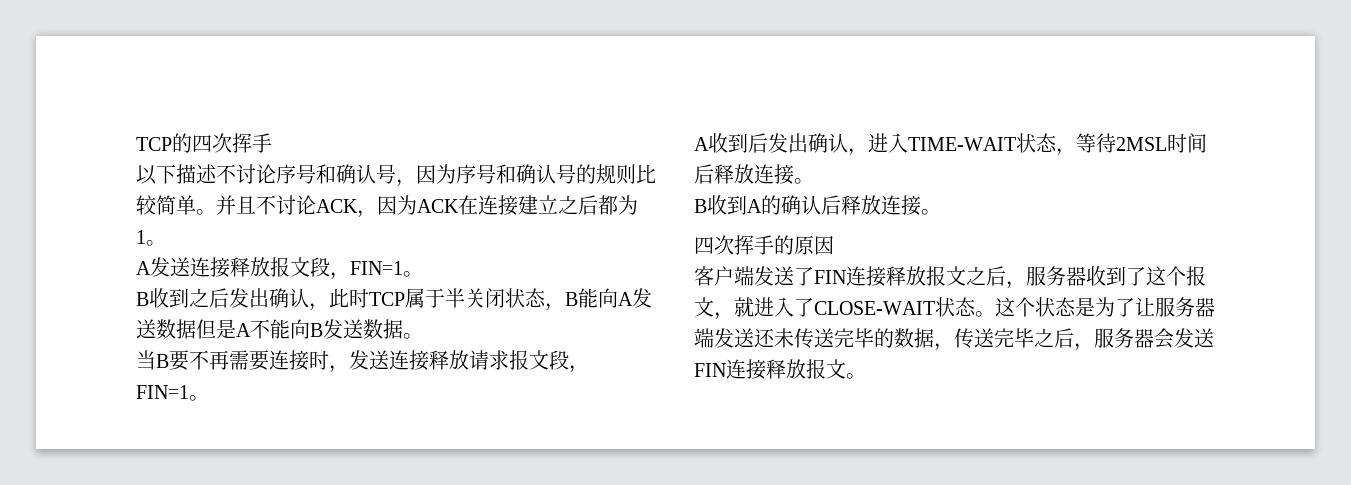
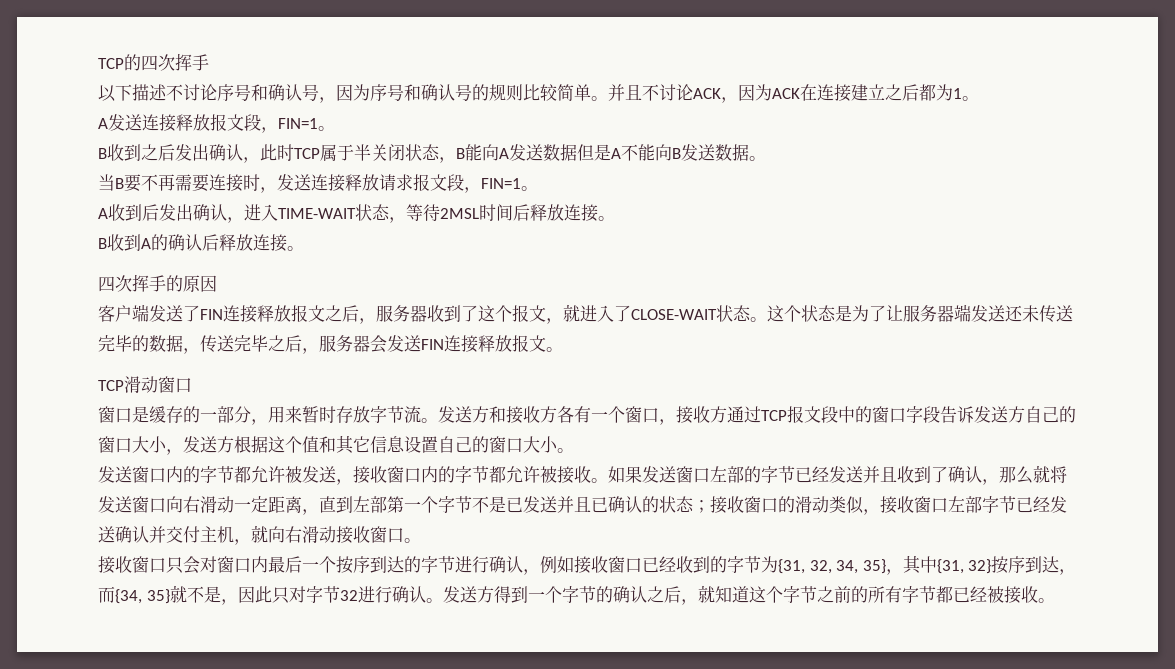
(866, 376) none -> [98,376,192,393] [98,406,1076,425] [98,435,574,455] [98,465,1067,485] [98,496,1067,515] [98,525,421,545] [98,555,1077,575] [98,585,1055,605] // TCP滑动窗口 // 窗口是缓存的一部分，用来暂时存放字节流。发送方和接收方各有一个窗口，接收方通过TCP报文段中的窗口字段告诉发送方自己的窗口大小，发送方根据这个值和其它信息设置自己的窗口大小。 // 发送窗口内的字节都允许被发送，接收窗口内的字节都允许被接收。如果发送窗口左部的字节已经发送并且收到了确认，那么就将发送窗口向右滑动一定距离，直到左部第一个字节不是已发送并且已确认的状态；接收窗口的滑动类似，接收窗口左部字节已经发送确认并交付主机，就向右滑动接收窗口。 // 接收窗口只会对窗口内最后一个按序到达的字节进行确认，例如接收窗口已经收到的字节为{31, 32, 34, 35}，其中{31, 32}按序到达，而{34, 35}就不是，因此只对字节32进行确认。发送方得到一个字节的确认之后，就知道这个字节之前的所有字节都已经被接收。

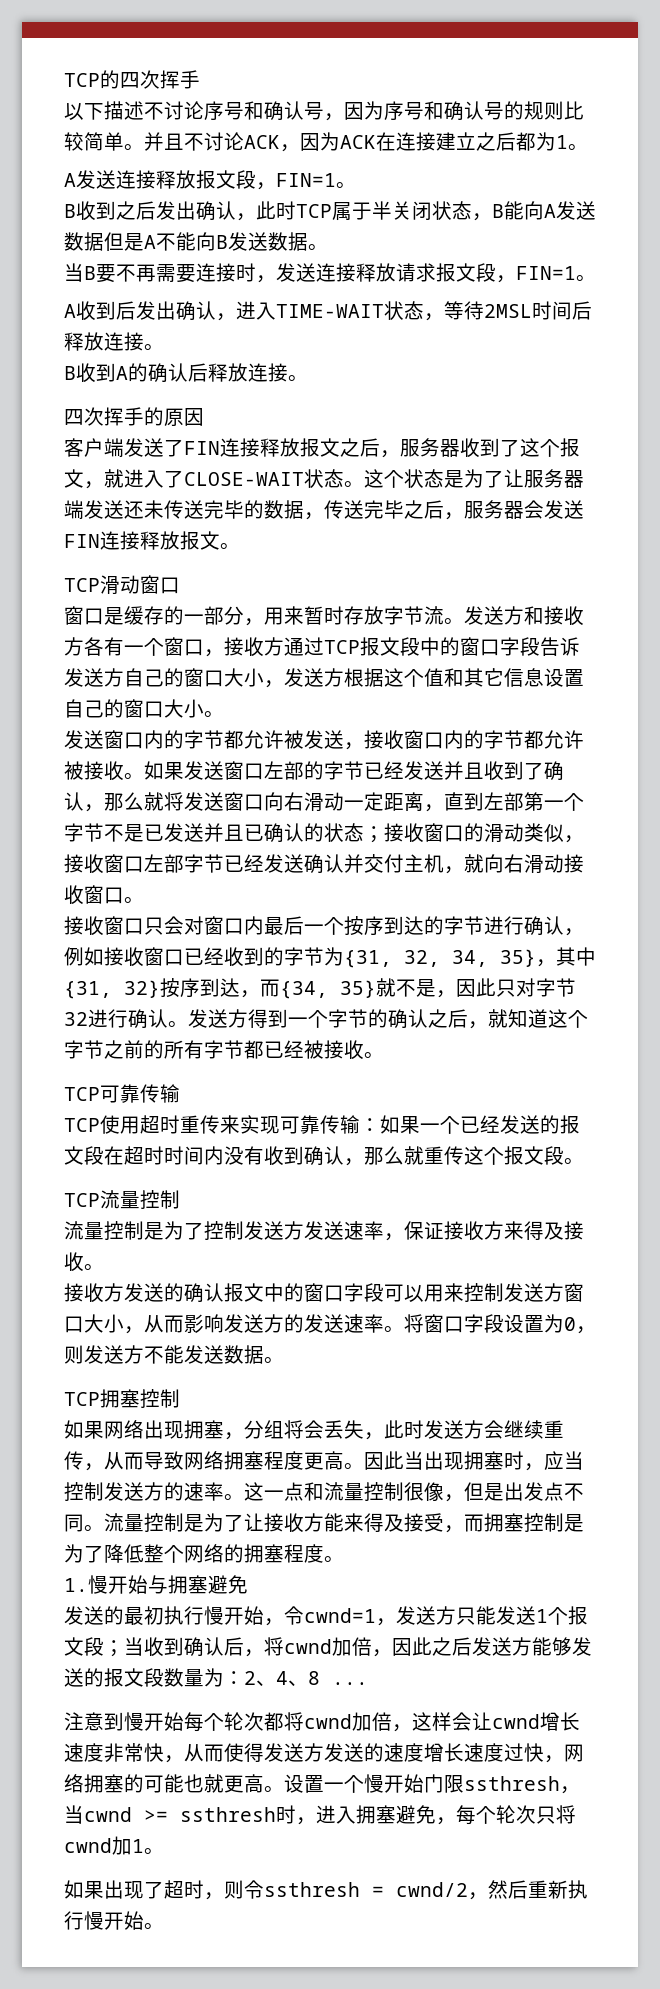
(1055, 600) none -> [64,1084,180,1103] [64,1115,580,1134] [64,1146,584,1166] [64,1190,180,1210] [64,1221,584,1241] [64,1252,104,1272] [64,1283,584,1303] [64,1314,596,1334] [64,1345,284,1364] [64,1389,180,1409] [64,1420,564,1440] [64,1451,584,1471] [64,1482,584,1502] [64,1513,584,1533] [64,1544,344,1563] [64,1575,248,1594] [64,1606,588,1626] [64,1637,592,1657] [64,1668,368,1687] [64,1712,580,1732] [64,1743,584,1763] [64,1774,580,1794] [64,1805,576,1825] [64,1836,164,1855] [64,1880,588,1900] [64,1911,164,1930] // TCP可靠传输 // TCP使用超时重传来实现可靠传输：如果一个已经发送的报文段在超时时间内没有收到确认，那么就重传这个报文段。 // TCP流量控制 // 流量控制是为了控制发送方发送速率，保证接收方来得及接收。 // 接收方发送的确认报文中的窗口字段可以用来控制发送方窗口大小，从而影响发送方的发送速率。将窗口字段设置为0，则发送方不能发送数据。 // TCP拥塞控制 // 如果网络出现拥塞，分组将会丢失，此时发送方会继续重传，从而导致网络拥塞程度更高。因此当出现拥塞时，应当控制发送方的速率。这一点和流量控制很像，但是出发点不同。流量控制是为了让接收方能来得及接受，而拥塞控制是为了降低整个网络的拥塞程度。 // 1.慢开始与拥塞避免 // 发送的最初执行慢开始，令cwnd=1，发送方只能发送1个报文段；当收到确认后，将cwnd加倍，因此之后发送方能够发送的报文段数量为：2、4、8 ... // 注意到慢开始每个轮次都将cwnd加倍，这样会让cwnd增长速度非常快，从而使得发送方发送的速度增长速度过快，网络拥塞的可能也就更高。设置一个慢开始门限ssthresh，当cwnd >= ssthresh时，进入拥塞避免，每个轮次只将cwnd加1。 // 如果出现了超时，则令ssthresh = cwnd/2，然后重新执行慢开始。

